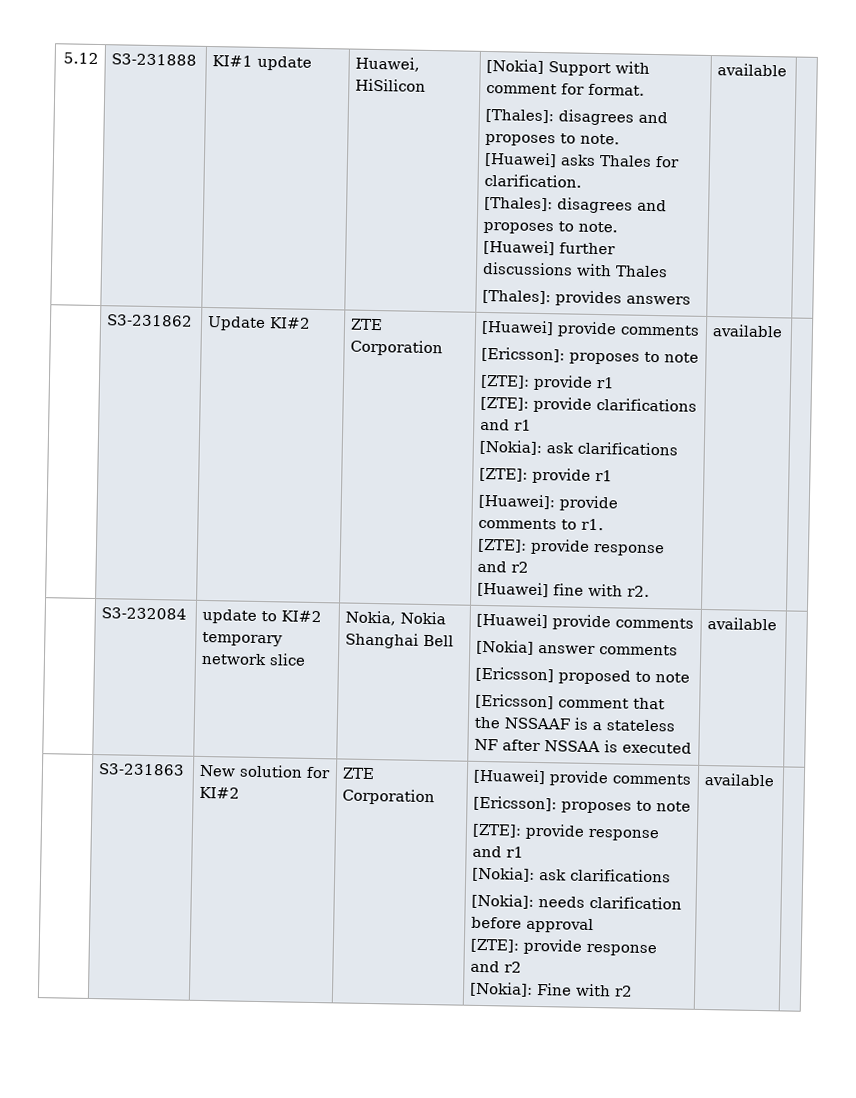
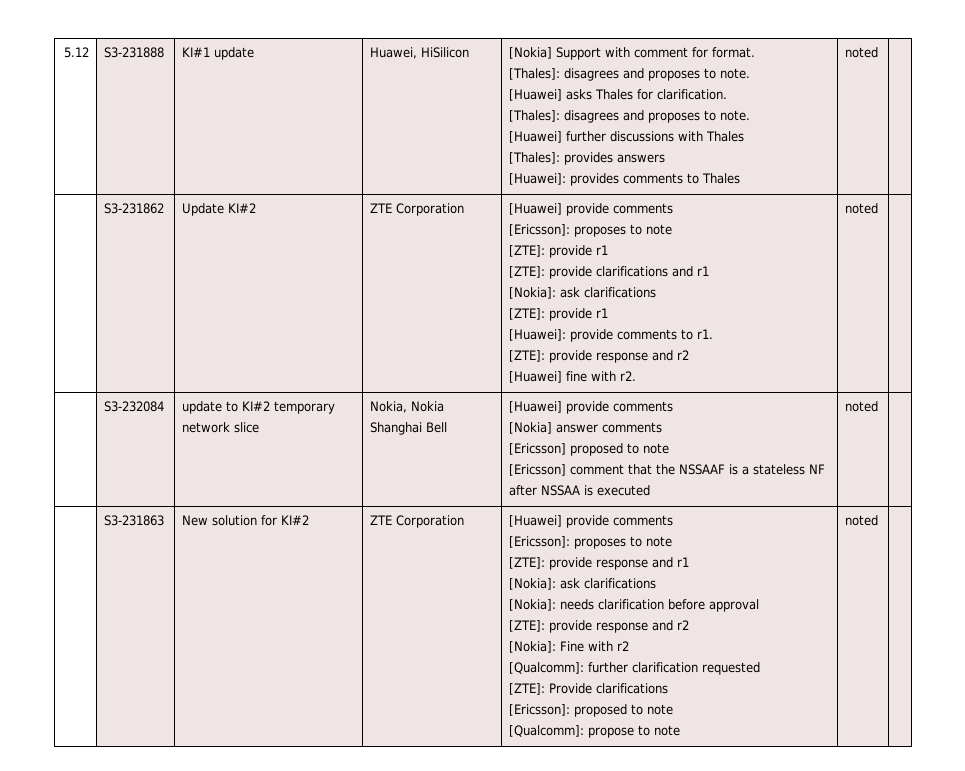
[717,63,788,77] | available -> [509,173,741,186] [845,47,879,58] // [Huawei]: provides comments to Thales | noted
[712,324,784,338] available -> [845,203,879,214] noted
[707,617,778,631] available -> [845,401,879,412] noted
[704,773,776,787] | available -> [509,662,761,675] [509,683,669,695] [509,704,674,717] [509,725,681,738] [845,515,879,526] // [Qualcomm]: further clarification requested // [ZTE]: Provide clarifications // [Ericsson]: proposed to note // [Qualcomm]: propose to note | noted

